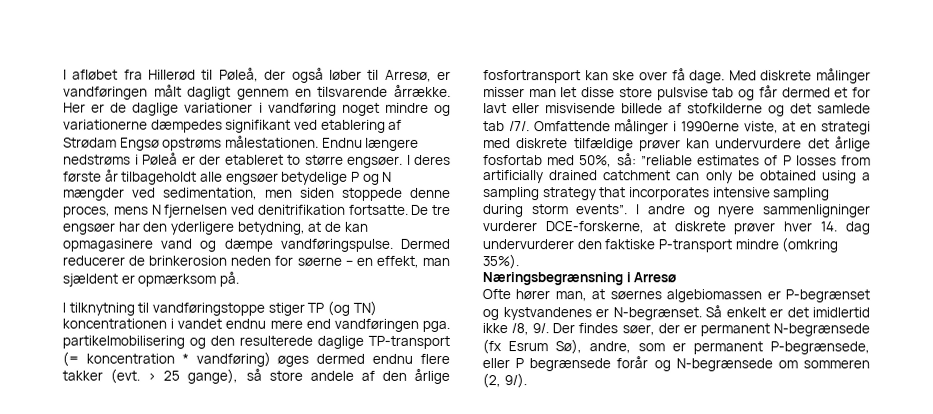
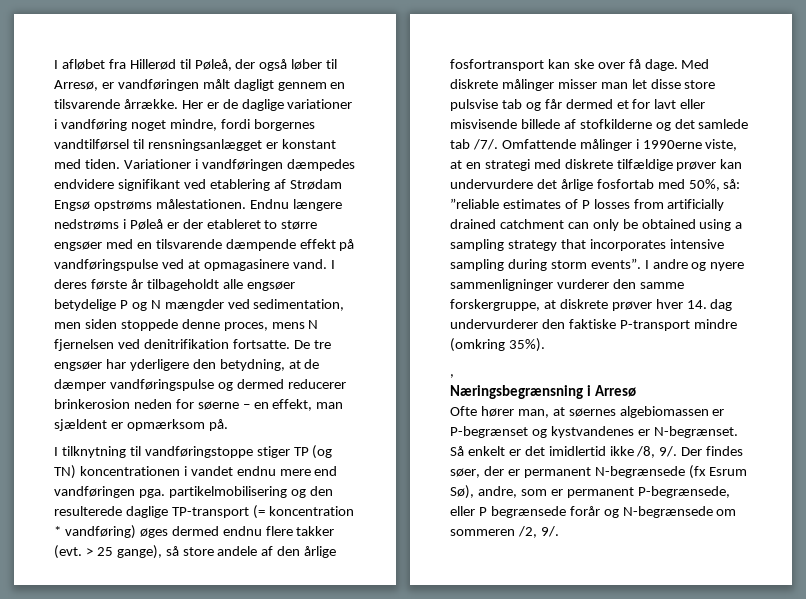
[384,102,451,116] [63,119,223,133] mindre og variationerne dæmpedes -> [169,119,315,131] [54,139,336,151] [54,159,355,171] [54,179,114,189] mindre, fordi borgernes vandtilførsel til rensningsanlægget er konstant med tiden. Variationer i vandføringen dæmpedes endvidere
[347,155,403,168] engsøer. -> [54,239,355,251] [54,259,327,271] engsøer med en tilsvarende dæmpende effekt på vandføringspulse ved at opmagasinere vand.
[142,221,234,235] den yderligere -> [129,359,216,371] yderligere den
[343,221,368,232] [62,238,450,252] [62,255,146,266] kan opmagasinere vand og dæmpe vandføringspulse. Dermed reducerer de -> [54,379,346,391] dæmper vandføringspulse og dermed reducerer
[544,221,644,234] DCE-forskerne, -> [612,279,684,289] [450,299,540,311] den samme forskergruppe,
(519, 262) none -> [450,374,454,378] // ,
[482,373,527,389] (2, 9/). -> [517,526,559,538] /2, 9/.

